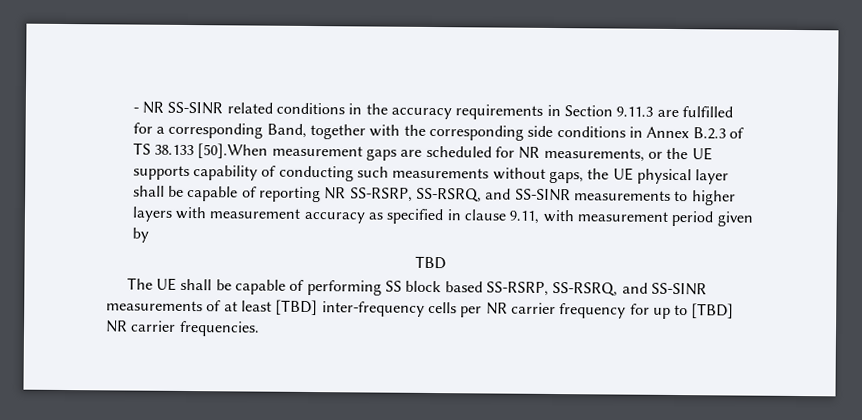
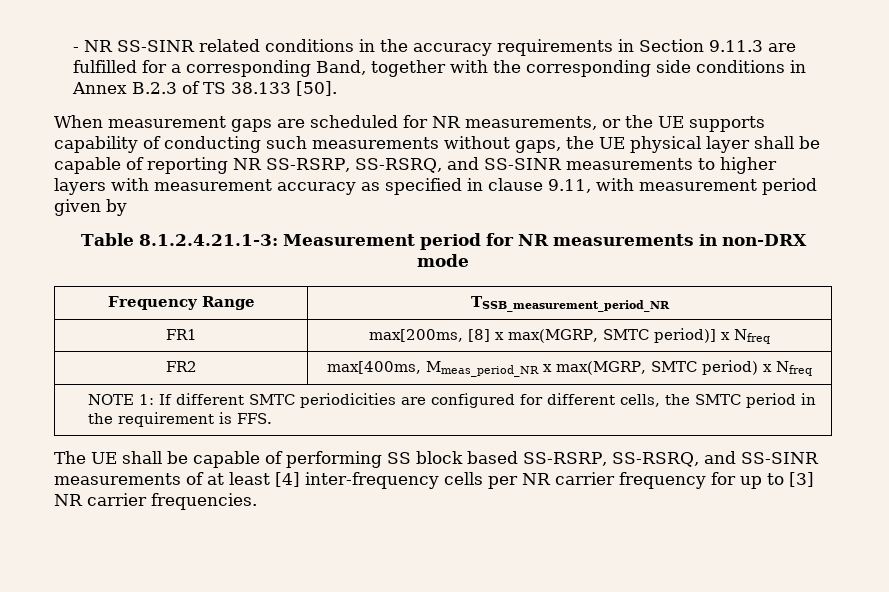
[197,143,269,159] [50].When -> [295,81,337,96] [54,115,103,128] [50]. // When
[414,255,446,270] TBD -> [80,233,807,250] [417,254,469,267] [107,296,255,310] [470,296,670,312] [165,329,197,340] [369,328,770,344] [165,361,197,372] [327,360,812,377] [87,393,816,408] [87,412,272,427] Table 8.1.2.4.21.1-3: Measurement period for NR measurements in non-DRX mode // Frequency Range | TSSB_measurement_period_NR // FR1 | max[200ms, [8] x max(MGRP, SMTC period)] x Nfreq // FR2 | max[400ms, Mmeas_period_NR x max(MGRP, SMTC period) x Nfreq // NOTE 1: If different SMTC periodicities are configured for different cells, the SMTC period in the requirement is FFS.
[275,299,319,316] [TBD] -> [275,472,300,487] [4]
[691,303,735,319] [TBD] -> [789,472,814,487] [3]

